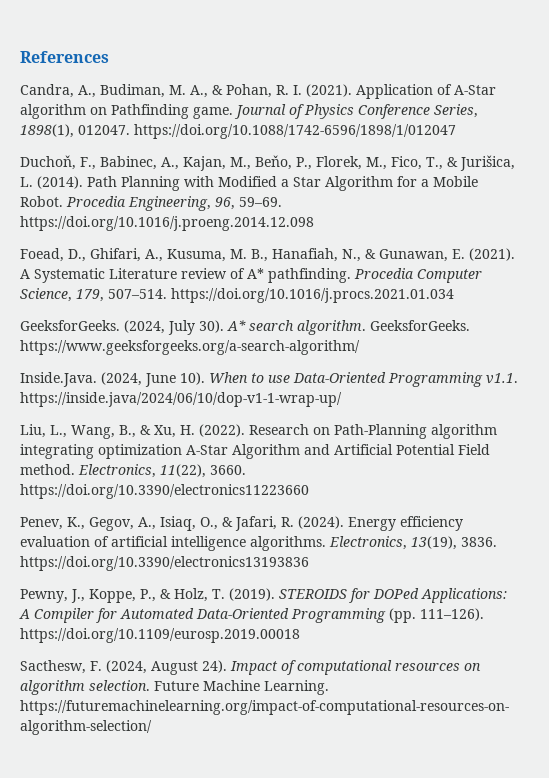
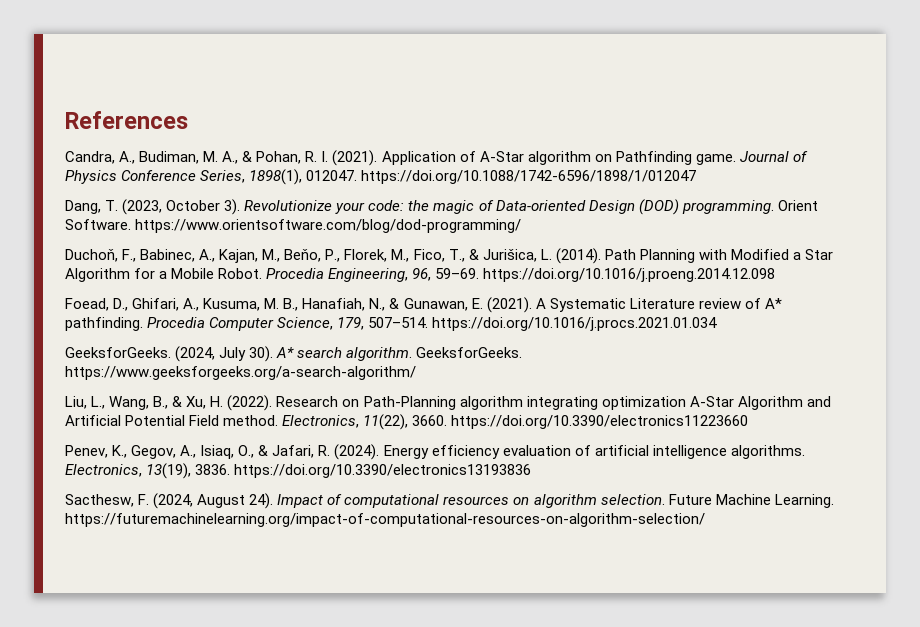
(456, 131) none -> [65,199,818,215] [65,219,522,233] // Dang, T. (2023, October 3). Revolutionize your code: the magic of Data-oriented Design (DOD) programming. Orient Software. https://www.orientsoftware.com/blog/dod-programming/
[20,372,518,387] [20,392,342,407] // Inside.Java. (2024, June 10). When to use Data-Oriented Programming v1.1. https://inside.java/2024/06/10/dop-v1-1-wrap-up/ -> (416, 373) none
[20,588,507,603] [19,608,484,623] [20,628,300,643] // Pewny, J., Koppe, P., & Holz, T. (2019). STEROIDS for DOPed Applications: A Compiler for Automated Data-Oriented Programming (pp. 111–126). https://doi.org/10.1109/eurosp.2019.00018 -> (532, 471) none

